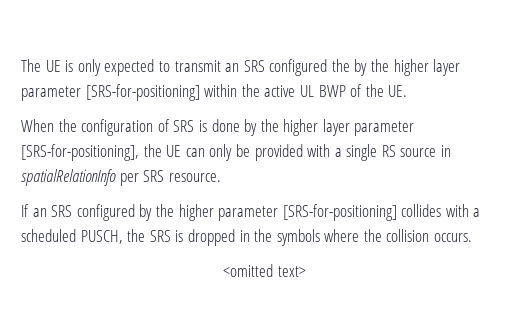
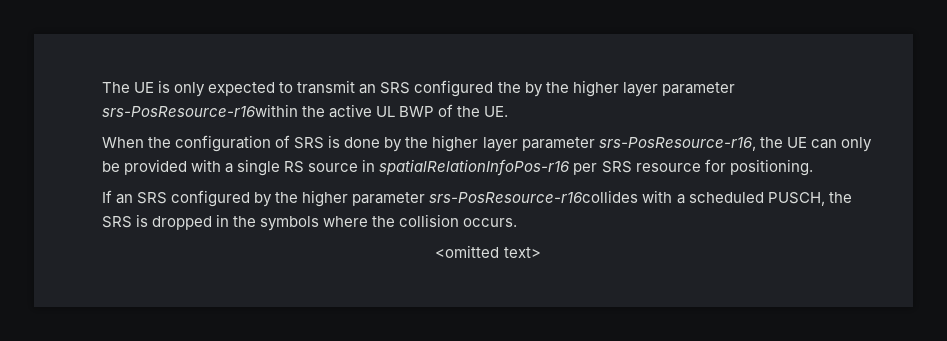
[85,84,238,101] [SRS-for-positioning] within -> [102,104,298,117] srs-PosResource-r16within
[21,144,139,161] [SRS-for-positioning], -> [598,137,756,151] srs-PosResource-r16,
[21,169,116,186] spatialRelationInfo -> [379,159,570,176] spatialRelationInfoPos-r16
[168,173,221,182] resource. -> [635,159,813,176] resource for positioning.
[282,204,442,221] [SRS-for-positioning] collides -> [429,190,639,203] srs-PosResource-r16collides

